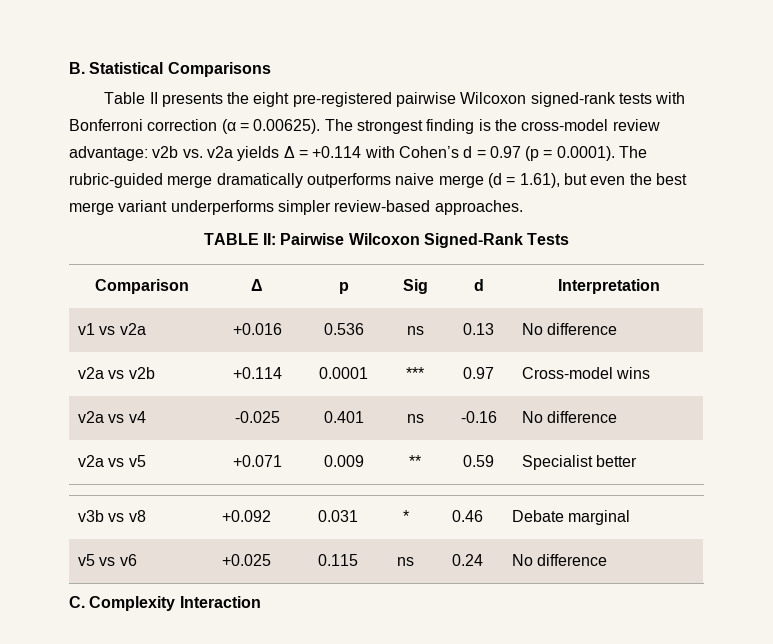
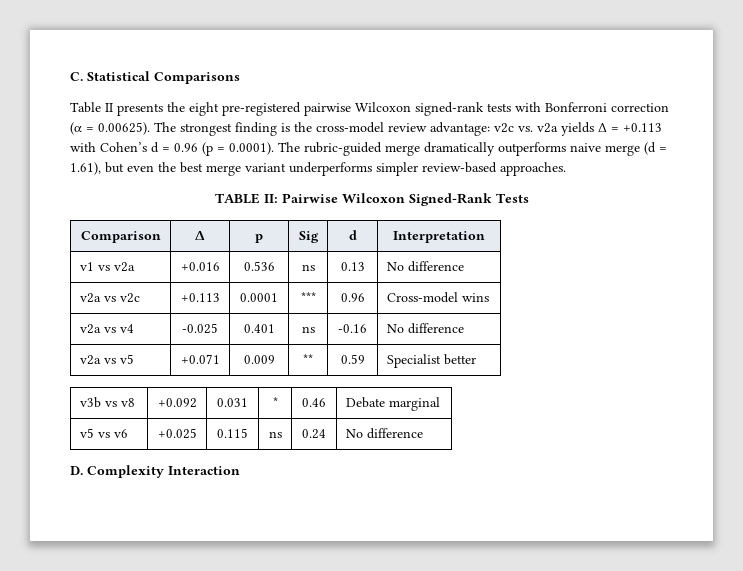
[69,62,85,74] B. -> [70,72,83,81] C.
[152,146,179,158] v2b -> [494,123,514,133] v2c
[312,146,362,158] +0.114 -> [623,123,662,132] +0.113
[489,146,521,158] 0.97 -> [174,143,198,152] 0.96
[128,367,155,379] [232,367,282,379] v2b | +0.114 -> [119,293,140,303] [180,293,220,302] v2c | +0.113
[463,367,494,379] 0.97 -> [340,293,365,302] 0.96
[69,596,85,608] C. -> [70,466,83,475] D.

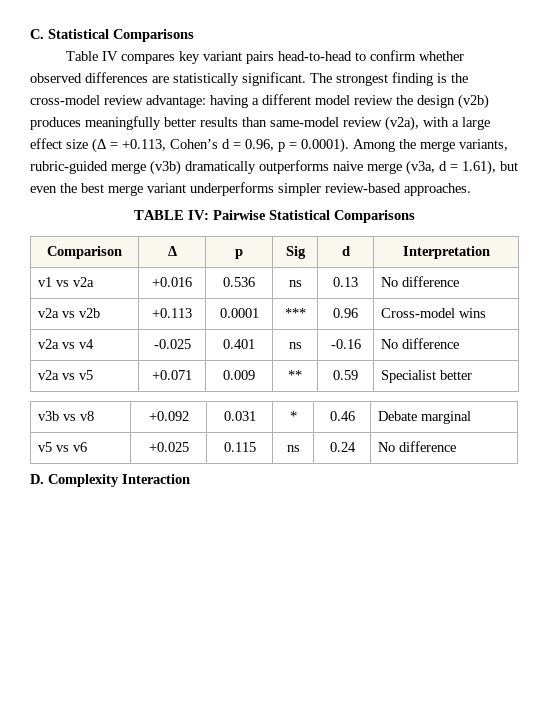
[105,102,669,116] [70,122,150,135] II presents the eight pre-registered pairwise Wilcoxon signed-rank tests with Bonferroni correction (α = 0.00625). -> [102,50,465,64] [30,72,306,86] IV compares key variant pairs head-to-head to confirm whether observed differences are statistically significant.
[494,122,662,136] [70,142,300,156] v2c vs. v2a yields Δ = +0.113 with Cohen’s d = 0.96 (p = 0.0001). The -> [210,94,489,109] [30,116,490,131] [30,138,508,153] having a different model review the design (v2b) produces meaningfully better results than same-model review (v2a), with a large effect size (Δ = +0.113, Cohen’s d = 0.96, p = 0.0001). Among the merge variants,
(420, 150) none -> [150,160,181,175] (v3b)
[644,142,656,155] (d -> [406,160,447,175] (v3a, d
[263,193,529,206] II: Pairwise Wilcoxon Signed-Rank Tests -> [188,210,415,223] IV: Pairwise Statistical Comparisons
[119,293,140,303] v2c -> [79,308,101,318] v2b

